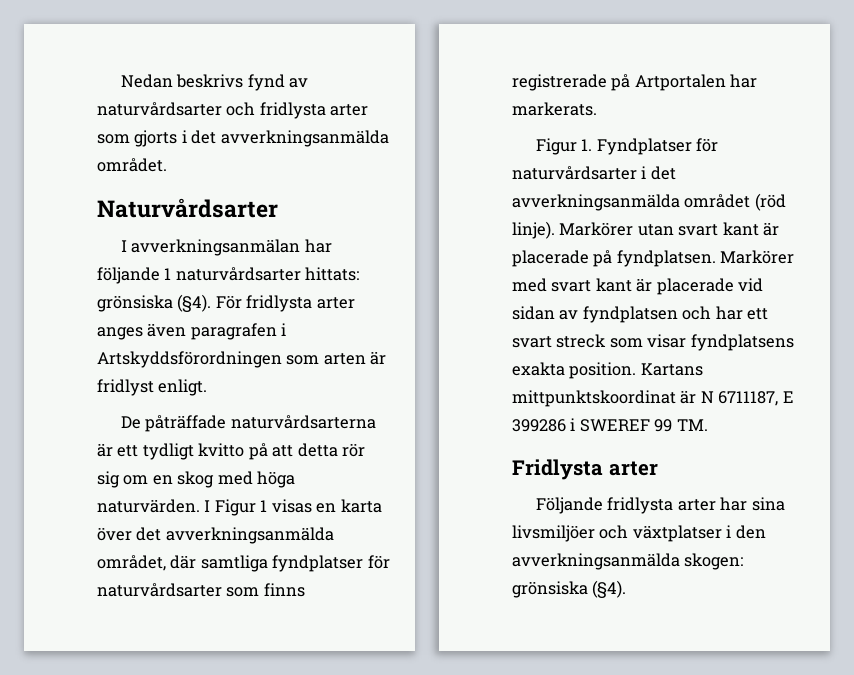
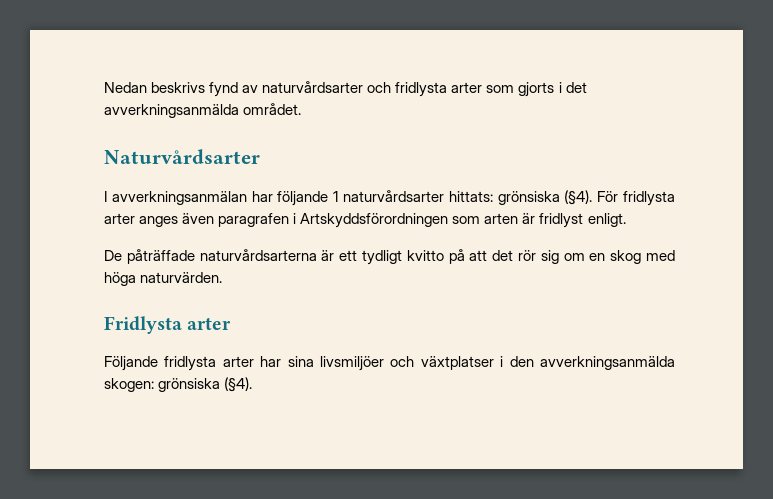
[297,443,338,457] detta -> [492,250,514,261] det
[204,499,382,516] [97,527,334,544] [97,555,390,572] [97,583,305,597] [512,74,758,91] [512,102,597,116] [535,138,719,155] [512,166,676,180] [512,193,786,211] [512,221,780,239] [512,250,795,267] [512,278,764,295] [512,306,769,323] [512,334,794,351] [512,362,703,379] [512,390,794,407] [512,418,708,432] I Figur 1 visas en karta över det avverkningsanmälda området, där samtliga fyndplatser för naturvårdsarter som finns registrerade på Artportalen har markerats. // Figur 1. Fyndplatser för naturvårdsarter i det avverkningsanmälda området (röd linje). Markörer utan svart kant är placerade på fyndplatsen. Markörer med svart kant är placerade vid sidan av fyndplatsen och har ett svart streck som visar fyndplatsens exakta position. Kartans mittpunktskoordinat är N 6711187, E 399286 i SWEREF 99 TM. -> (223, 277) none

